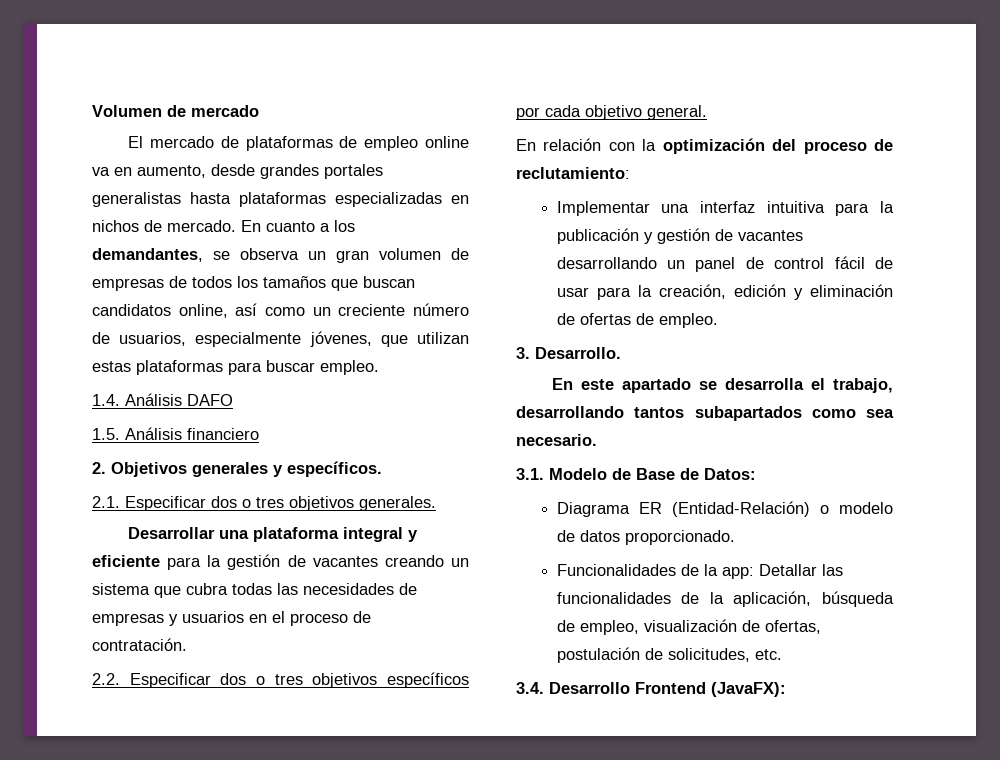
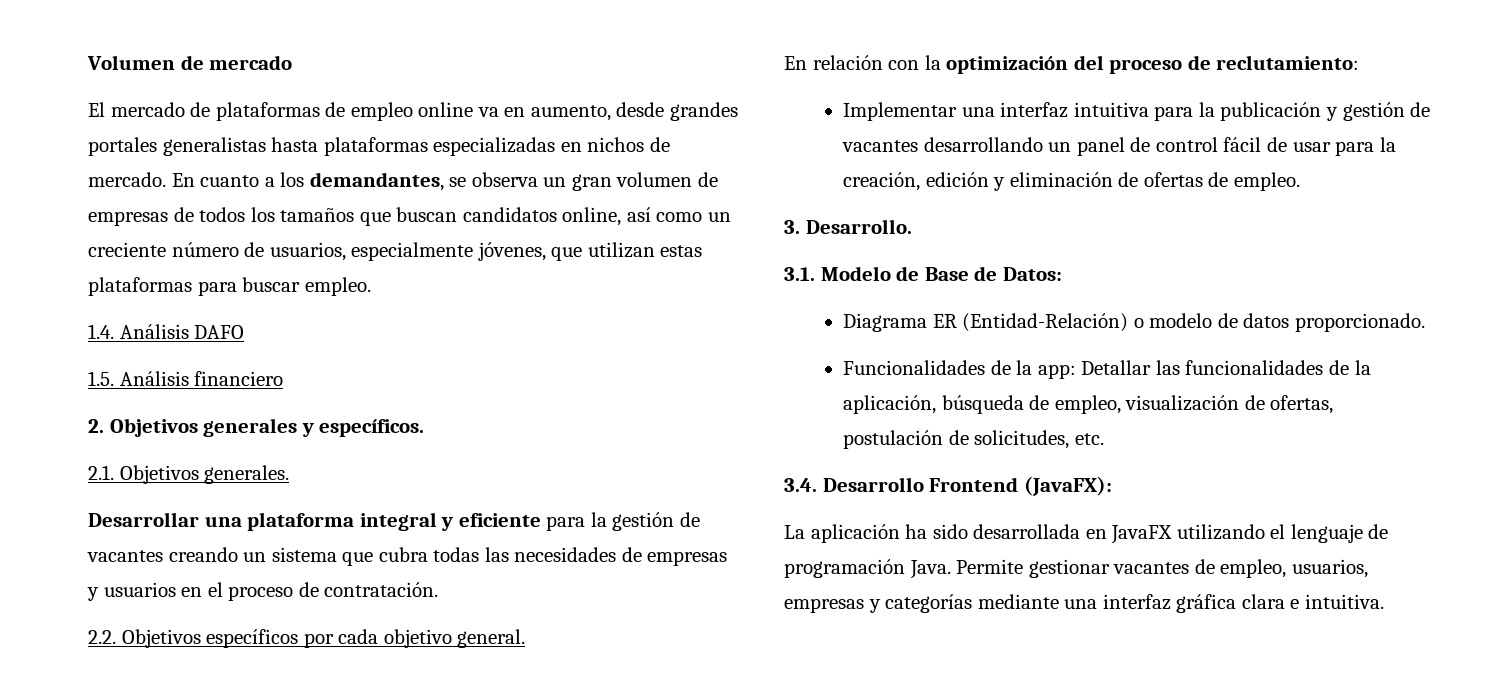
[125,496,354,511] Especificar dos o tres objetivos -> [119,465,199,484] Objetivos
[129,673,378,688] Especificar dos o tres objetivos -> [121,629,201,648] Objetivos
[552,378,893,393] [516,406,894,421] [516,434,597,446] // En este apartado se desarrolla el trabajo, desarrollando tantos subapartados como sea necesario. -> (912, 226) none
(786, 689) none -> [784,524,1389,544] [784,559,1368,579] [784,594,1384,613] // La aplicación ha sido desarrollada en JavaFX utilizando el lenguaje de programación Java. Permite gestionar vacantes de empleo, usuarios, empresas y categorías mediante una interfaz gráfica clara e intuitiva.

